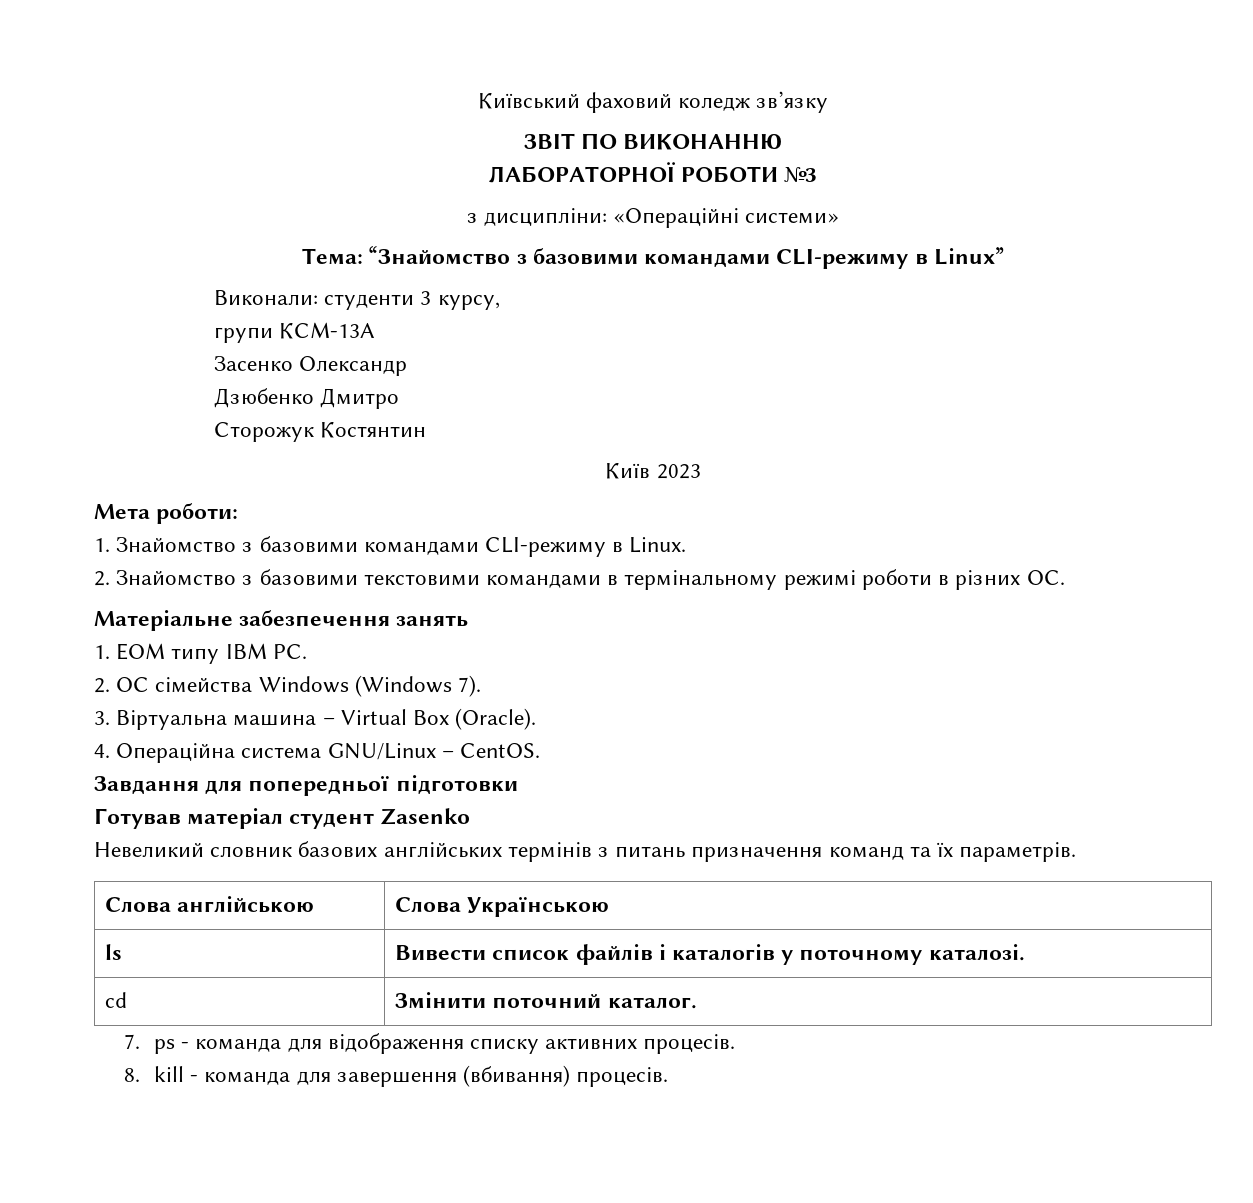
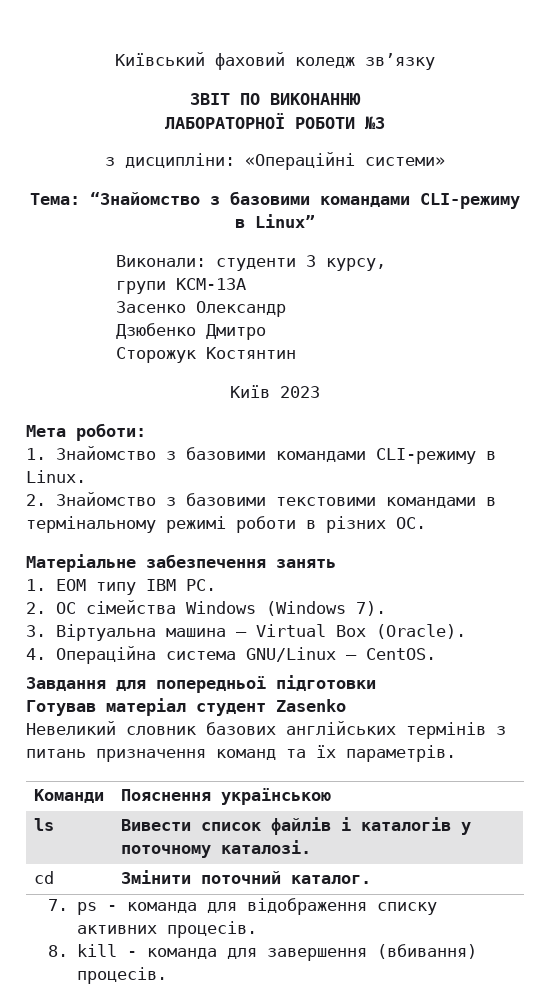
[105,896,315,913] [395,897,610,917] Слова англійською | Слова Українською -> [34,789,105,803] [121,788,332,805] Команди | Пояснення українською

